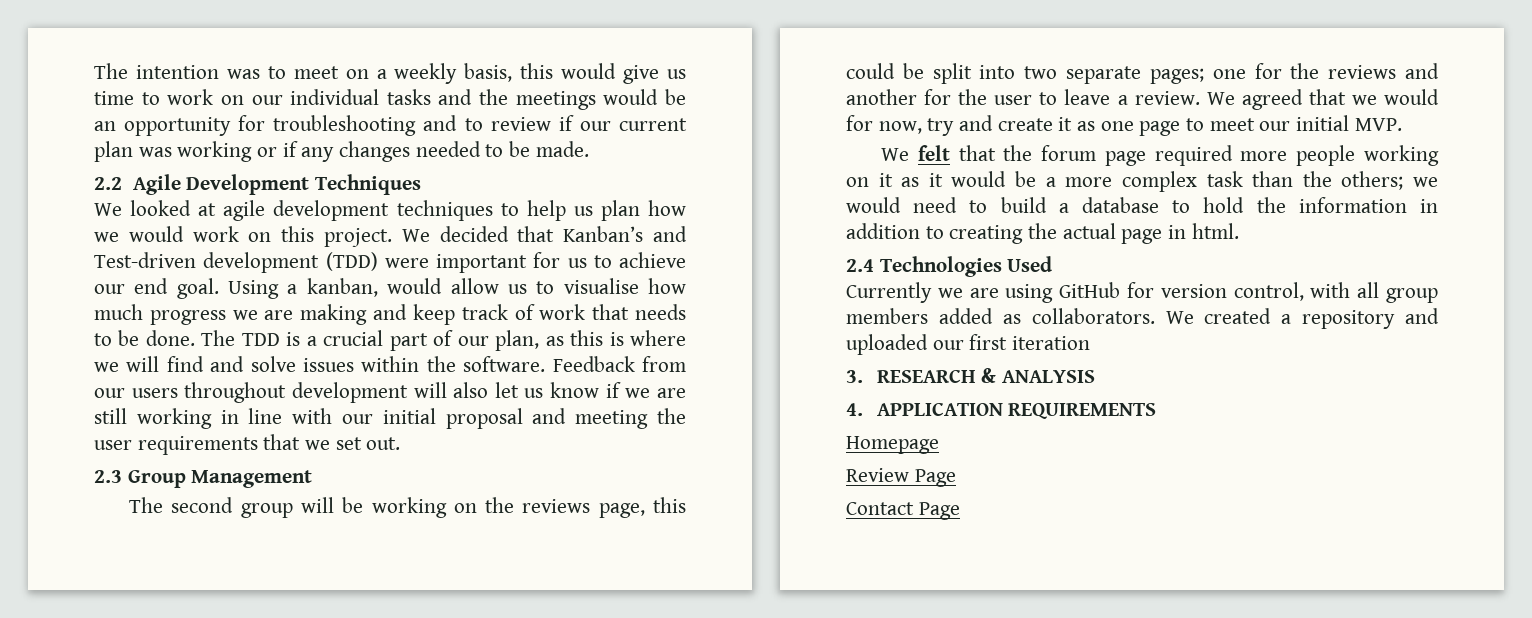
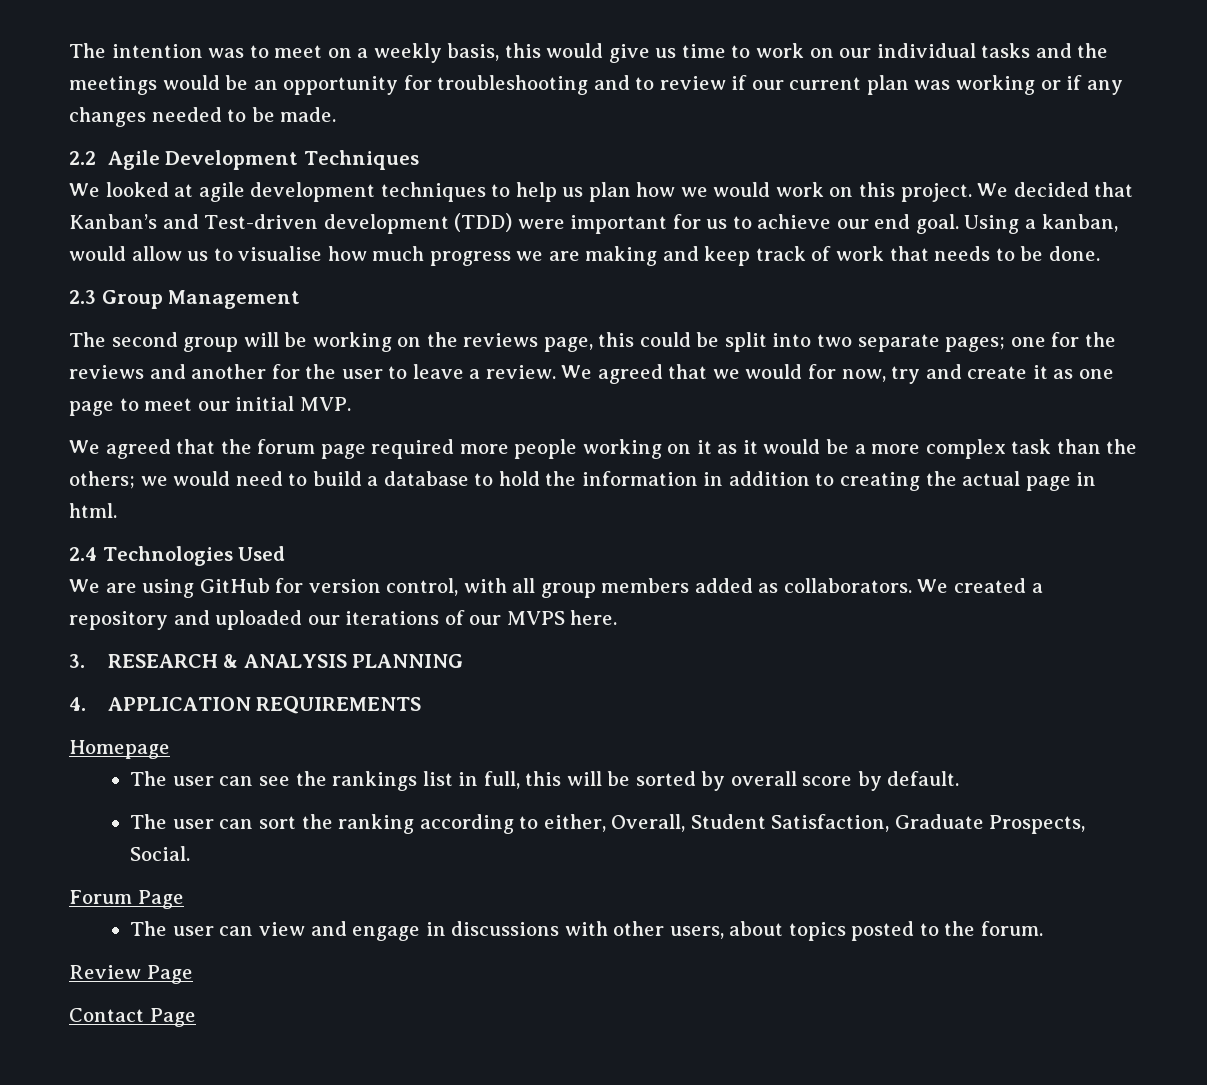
[201,330,686,351] [94,356,686,372] [94,382,686,403] [94,408,686,429] [94,434,401,455] The TDD is a crucial part of our plan, as this is where we will find and solve issues within the software. Feedback from our users throughout development will also let us know if we are still working in line with our initial proposal and meeting the user requirements that we set out. -> (1100, 253) none
[917,145,950,161] felt -> [105,439,171,459] agreed
[846,282,963,303] Currently we -> [69,579,100,593] We
[969,334,1091,350] first iteration -> [345,610,618,625] iterations of our MVPS here.
(1095, 376) none -> [352,654,464,668] PLANNING
(939, 445) none -> [130,771,960,791] [130,814,1086,834] [130,846,191,861] [69,890,184,909] [130,921,1043,941] // The user can see the rankings list in full, this will be sorted by overall score by default. // The user can sort the ranking according to either, Overall, Student Satisfaction, Graduate Prospects, Social. // Forum Page // The user can view and engage in discussions with other users, about topics posted to the forum.

